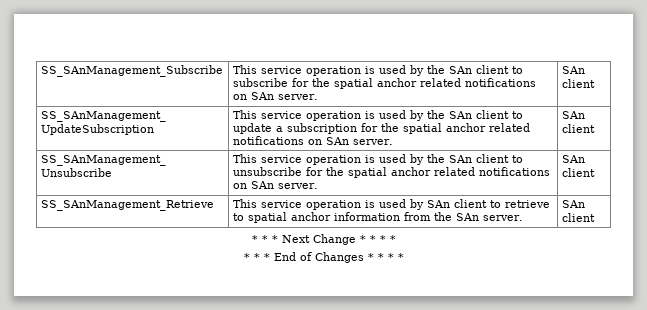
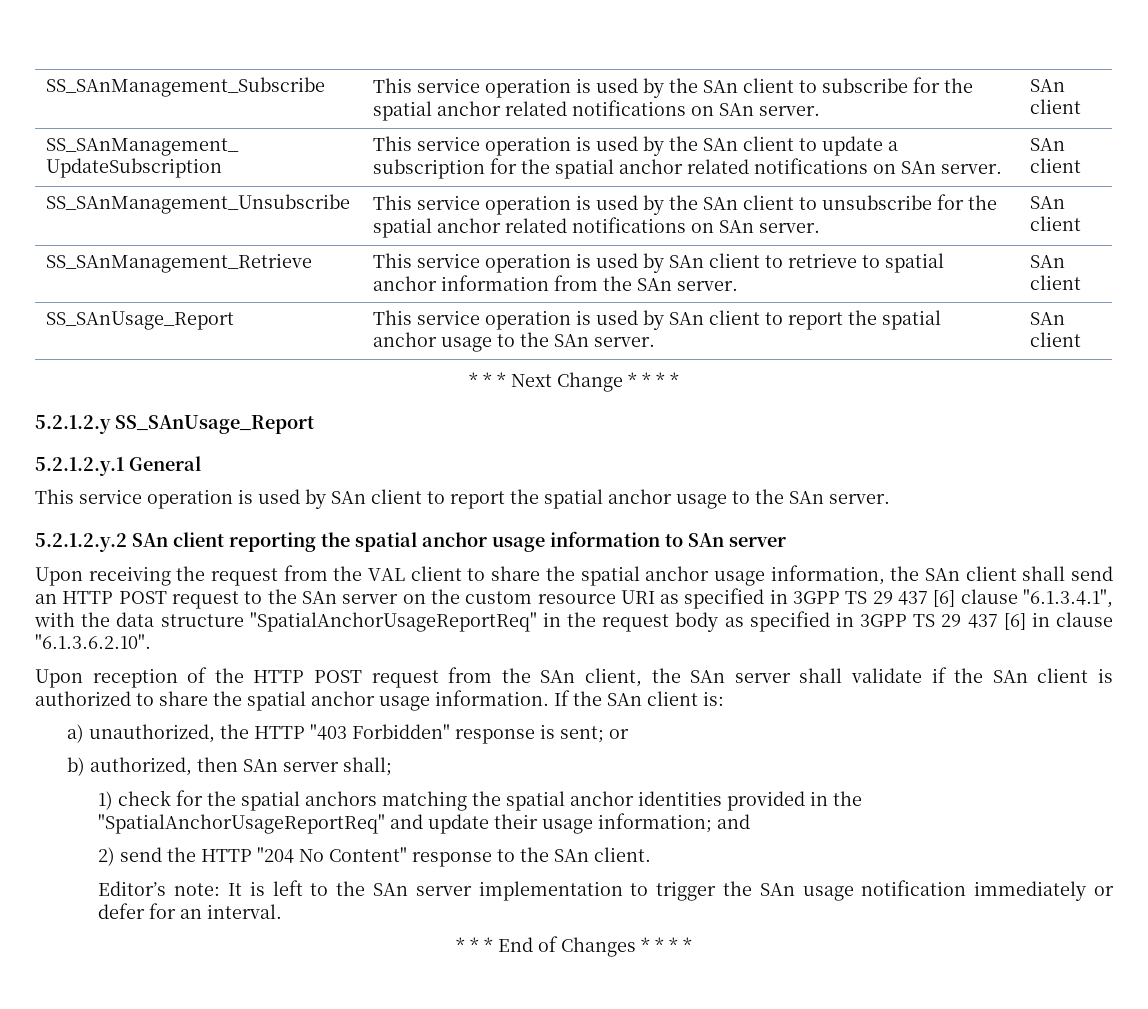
(596, 217) none -> [46,311,235,330] [373,310,942,330] [373,332,656,352] [1030,312,1066,325] [1030,332,1082,347] // SS_SAnUsage_Report | This service operation is used by SAn client to report the spatial anchor usage to the SAn server. | SAn client
(396, 239) none -> [35,415,314,434] [35,456,201,476] [35,489,890,509] [35,531,786,552] [35,565,1114,586] [35,588,1114,609] [34,611,1113,632] [35,634,151,649] [35,667,1114,688] [35,690,724,711] [66,724,629,744] [66,757,392,776] [98,790,863,811] [98,813,751,834] [98,847,652,867] [98,880,1114,901] [98,903,283,919] // 5.2.1.2.y SS_SAnUsage_Report // 5.2.1.2.y.1 General // This service operation is used by SAn client to report the spatial anchor usage to the SAn server. // 5.2.1.2.y.2 SAn client reporting the spatial anchor usage information to SAn server // Upon receiving the request from the VAL client to share the spatial anchor usage information, the SAn client shall send an HTTP POST request to the SAn server on the custom resource URI as specified in 3GPP TS 29 437 [6] clause "6.1.3.4.1", with the data structure "SpatialAnchorUsageReportReq" in the request body as specified in 3GPP TS 29 437 [6] in clause "6.1.3.6.2.10". // Upon reception of the HTTP POST request from the SAn client, the SAn server shall validate if the SAn client is authorized to share the spatial anchor usage information. If the SAn client is: // a) unauthorized, the HTTP "403 Forbidden" response is sent; or // b) authorized, then SAn server shall; // 1) check for the spatial anchors matching the spatial anchor identities provided in the "SpatialAnchorUsageReportReq" and update their usage information; and // 2) send the HTTP "204 No Content" response to the SAn client. // Editor’s note: It is left to the SAn server implementation to trigger the SAn usage notification immediately or defer for an interval.

